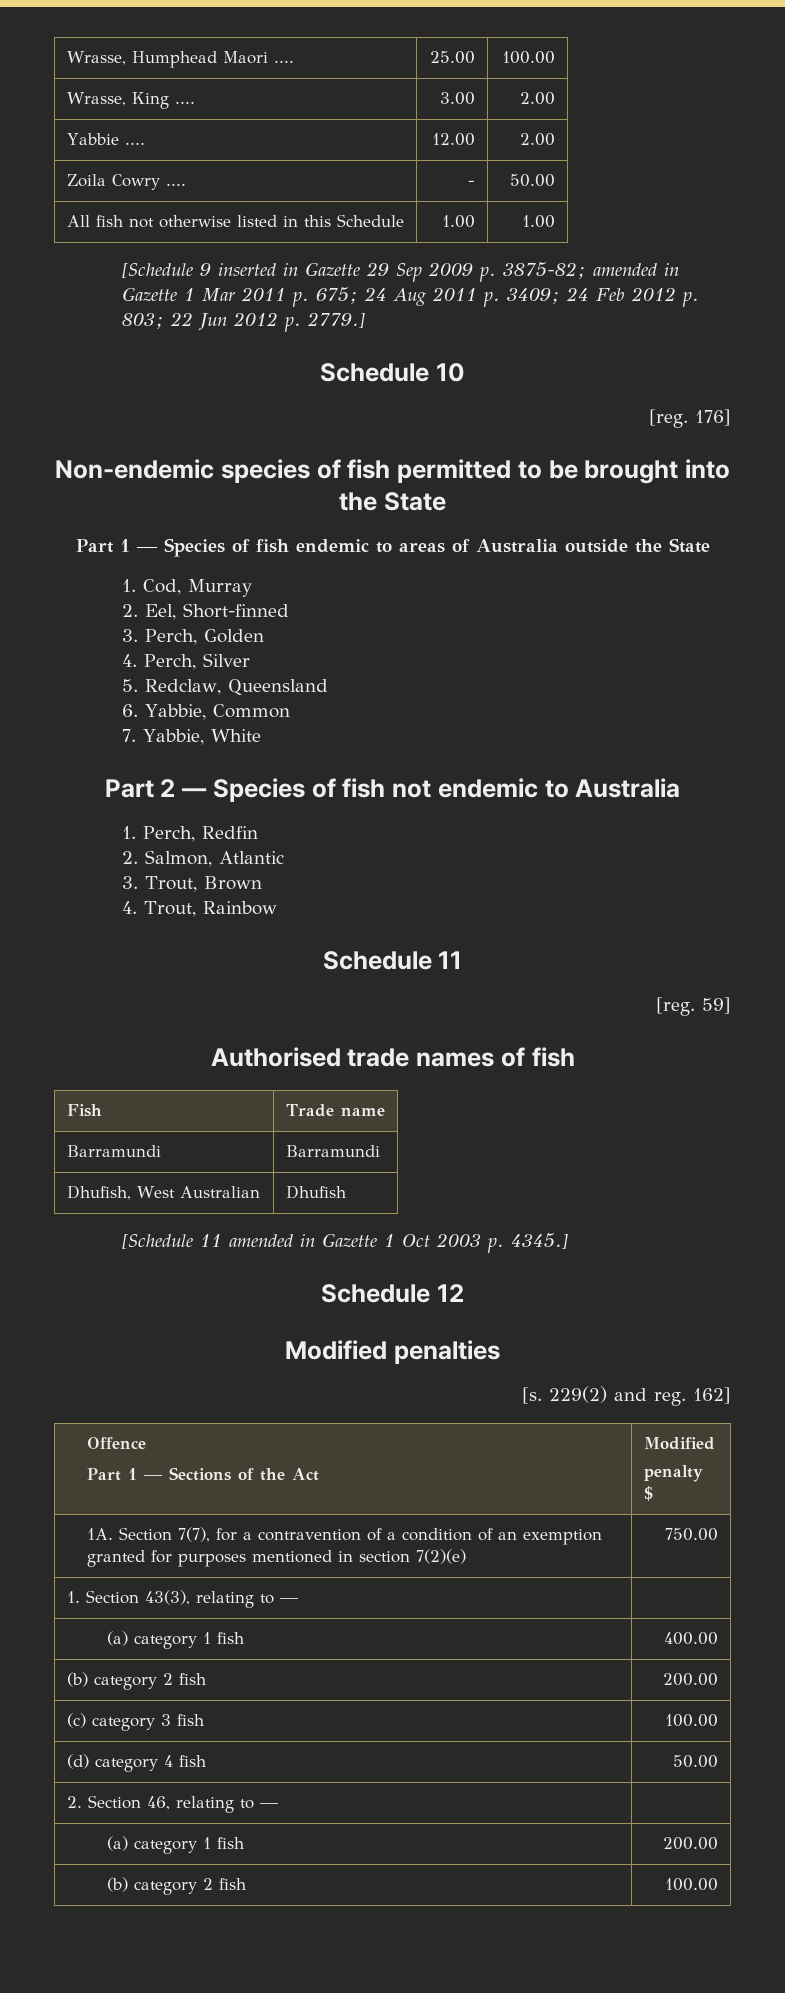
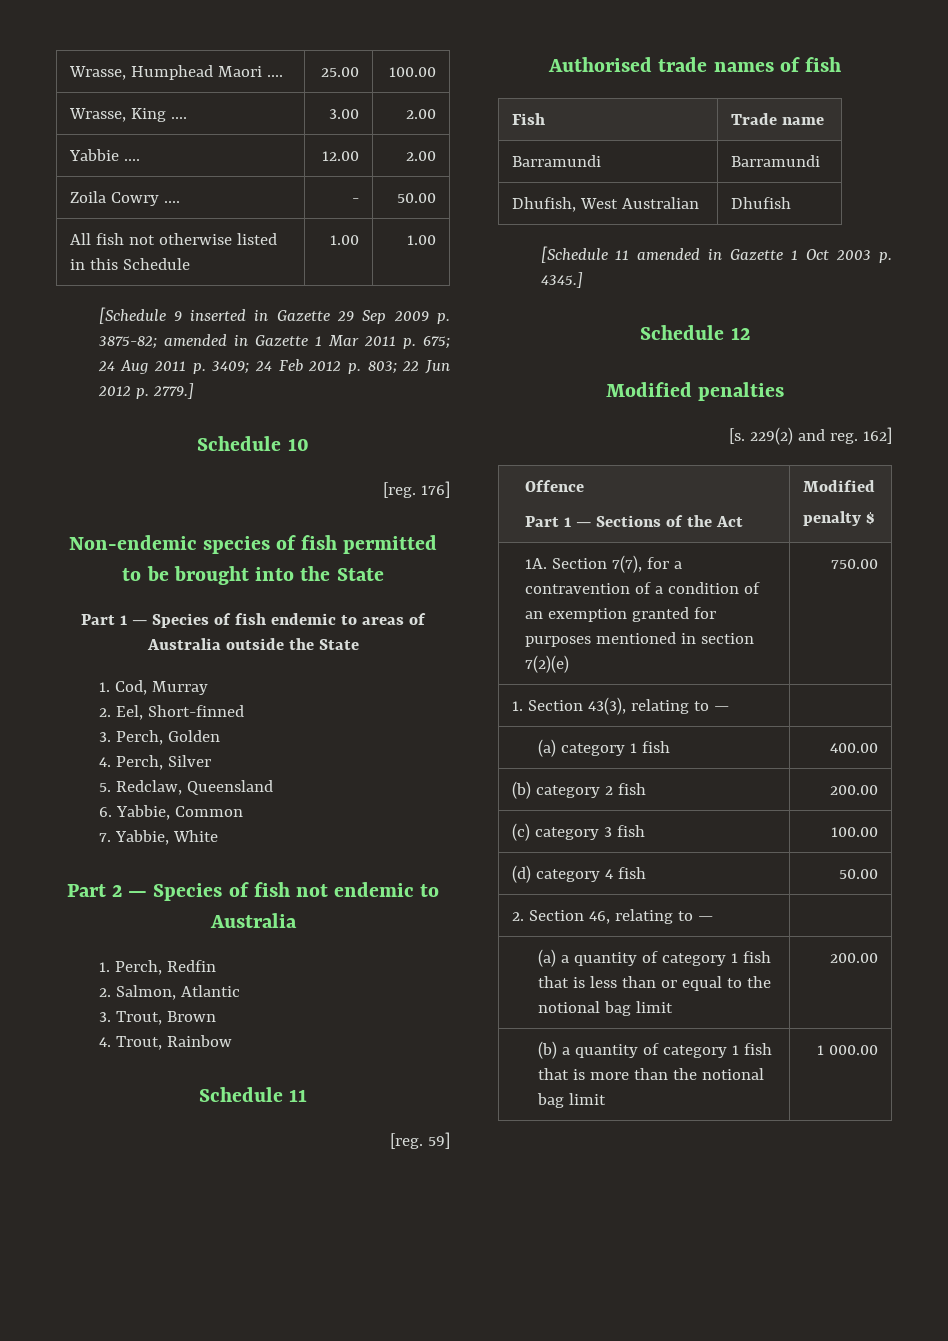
[134,1837,245,1854] [663,1837,719,1850] [107,1877,247,1895] [665,1878,719,1891] category 1 fish | 200.00 // (b) category 2 fish | 100.00 -> [560,951,771,966] [537,976,771,991] [537,1001,673,1016] [829,953,878,963] [537,1041,772,1059] [537,1068,764,1080] [536,1093,606,1108] [816,1045,878,1055] a quantity of category 1 fish that is less than or equal to the notional bag limit | 200.00 // (b) a quantity of category 1 fish that is more than the notional bag limit | 1 000.00

